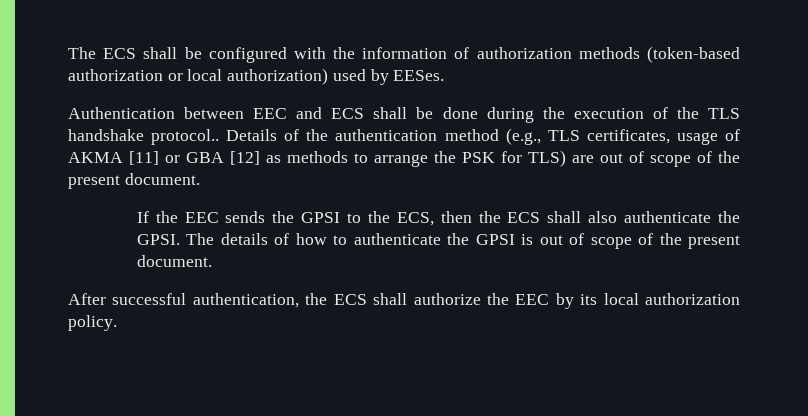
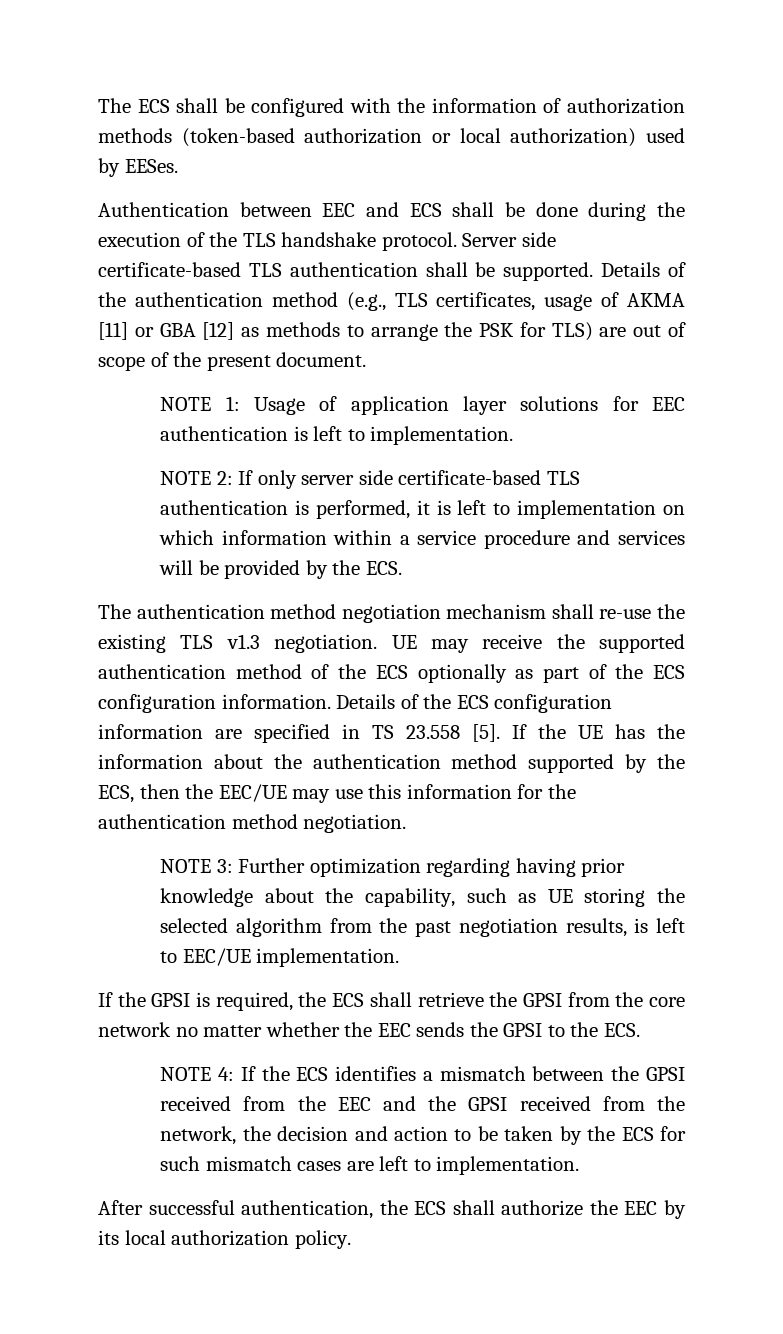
[151,129,220,145] protocol.. -> [381,232,556,251] [98,262,594,281] protocol. Server side certificate-based TLS authentication shall be supported.
[136,211,149,223] If -> [160,396,685,415] [160,426,514,445] [160,470,580,489] [160,500,685,519] [159,530,686,549] [159,560,402,579] [98,604,685,623] [98,634,685,653] [98,664,685,683] [98,694,613,713] [98,724,685,743] [98,754,685,773] [98,784,576,803] [98,814,407,833] [160,858,626,877] [160,888,686,907] [160,918,685,937] [160,948,400,967] [98,992,685,1011] [98,1022,340,1037] NOTE 1: Usage of application layer solutions for EEC authentication is left to implementation. // NOTE 2: If only server side certificate-based TLS authentication is performed, it is left to implementation on which information within a service procedure and services will be provided by the ECS. // The authentication method negotiation mechanism shall re-use the existing TLS v1.3 negotiation. UE may receive the supported authentication method of the ECS optionally as part of the ECS configuration information. Details of the ECS configuration information are specified in TS 23.558 [5]. If the UE has the information about the authentication method supported by the ECS, then the EEC/UE may use this information for the authentication method negotiation. // NOTE 3: Further optimization regarding having prior knowledge about the capability, such as UE storing the selected algorithm from the past negotiation results, is left to EEC/UE implementation. // If the GPSI is required, the ECS shall retrieve the GPSI from the core network no matter whether
[396,211,740,226] [136,233,741,249] [136,255,212,267] ECS, then the ECS shall also authenticate the GPSI. The details of how to authenticate the GPSI is out of scope of the present document. -> [603,1023,640,1037] [160,1066,685,1081] [160,1096,686,1111] [160,1126,686,1145] [160,1156,580,1175] ECS. // NOTE 4: If the ECS identifies a mismatch between the GPSI received from the EEC and the GPSI received from the network, the decision and action to be taken by the ECS for such mismatch cases are left to implementation.

